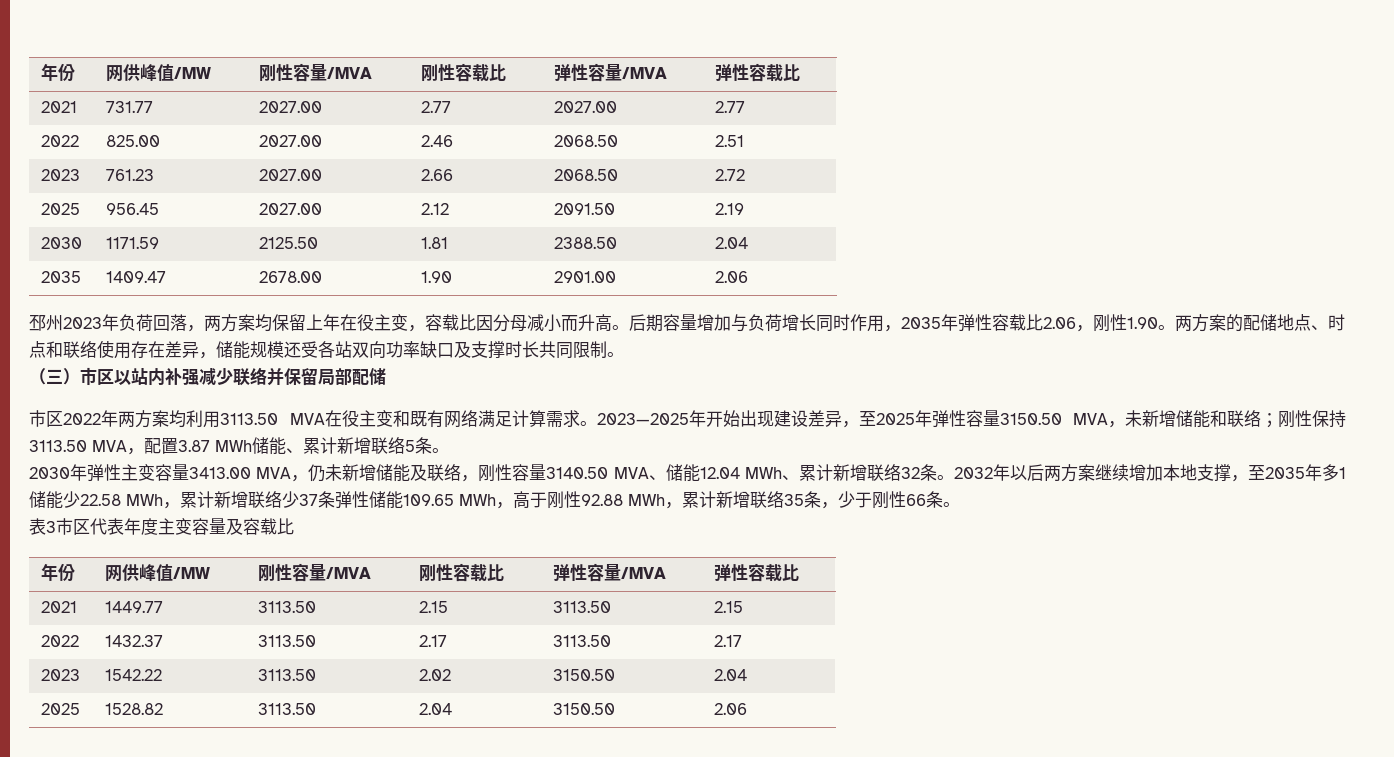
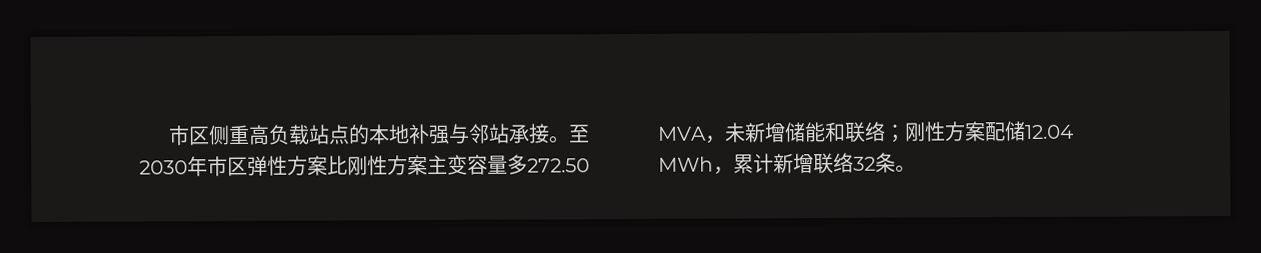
[40,63,75,82] [105,64,211,82] [258,63,372,82] [420,63,506,82] [553,63,667,82] [714,63,800,82] [40,101,77,113] [105,101,153,113] [258,101,322,113] [420,101,451,113] [553,101,617,113] [714,101,745,113] [40,135,79,147] [105,135,160,147] [258,135,322,147] [420,135,453,147] [553,135,618,147] [714,135,744,147] [40,169,80,181] [105,169,154,181] [258,169,322,181] [420,169,453,181] [553,169,618,181] [714,169,745,181] [40,203,80,215] [105,203,159,215] [258,203,322,215] [420,203,449,215] [553,203,615,215] [714,203,744,215] [40,237,82,249] [105,237,159,249] [258,237,318,249] [420,237,448,249] [553,237,617,249] [714,237,748,249] [40,271,81,283] [105,271,166,283] [258,271,322,283] [420,271,452,283] [553,271,616,283] [714,271,748,283] [29,314,1345,332] [29,340,624,359] [29,367,386,386] [29,410,1062,428] 年份 | 网供峰值/MW | 刚性容量/MVA | 刚性容载比 | 弹性容量/MVA | 弹性容载比 // 2021 | 731.77 | 2027.00 | 2.77 | 2027.00 | 2.77 // 2022 | 825.00 | 2027.00 | 2.46 | 2068.50 | 2.51 // 2023 | 761.23 | 2027.00 | 2.66 | 2068.50 | 2.72 // 2025 | 956.45 | 2027.00 | 2.12 | 2091.50 | 2.19 // 2030 | 1171.59 | 2125.50 | 1.81 | 2388.50 | 2.04 // 2035 | 1409.47 | 2678.00 | 1.90 | 2901.00 | 2.06 // 邳州2023年负荷回落，两方案均保留上年在役主变，容载比因分母减小而升高。后期容量增加与负荷增长同时作用，2035年弹性容载比2.06，刚性1.90。两方案的配储地点、时点和联络使用存在差异，储能规模还受各站双向功率缺口及支撑时长共同限制。 // （三）市区以站内补强减少联络并保留局部配储 // 市区2022年两方案均利用3113.50 MVA在役主变和既有网络满足计算需求。2023—2025年开始出现建设差异，至2025年弹性容量3150.50 -> [168,123,591,146] [139,154,590,177] 市区侧重高负载站点的本地补强与邻站承接。至2030年市区弹性方案比刚性方案主变容量多272.50
[1312,410,1346,428] [29,437,449,455] [29,464,700,482] 保持3113.50 MVA，配置3.87 MWh储能、累计新增联络5条。 // 2030年弹性主变容量3413.00 MVA，仍未新增储能及联络，刚性容量3140.50 MVA、储能 -> [944,121,1026,142] 方案配储
[782,475,800,480] 、 -> [713,166,734,175] ，
[954,464,1346,482] [29,491,960,509] [29,518,294,535] [40,563,75,582] [104,564,210,582] [257,563,371,582] [418,563,504,582] [552,563,666,582] [713,563,799,582] [40,601,77,613] [104,601,163,613] [257,601,316,613] [418,601,448,613] [552,601,611,613] [713,601,743,613] [40,635,79,647] [104,635,163,647] [257,635,316,647] [418,635,447,647] [552,635,611,647] [713,635,742,647] [40,669,80,681] [104,669,162,681] [257,669,316,681] [418,669,451,681] [552,669,615,681] [713,669,747,681] [40,703,80,715] [104,703,163,715] [257,703,316,715] [418,703,452,715] [552,703,615,715] [713,703,747,715] 2032年以后两方案继续增加本地支撑，至2035年多1储能少22.58 MWh，累计新增联络少37条弹性储能109.65 MWh，高于刚性92.88 MWh，累计新增联络35条，少于刚性66条。 // 表3市区代表年度主变容量及容载比 // 年份 | 网供峰值/MW | 刚性容量/MVA | 刚性容载比 | 弹性容量/MVA | 弹性容载比 // 2021 | 1449.77 | 3113.50 | 2.15 | 3113.50 | 2.15 // 2022 | 1432.37 | 3113.50 | 2.17 | 3113.50 | 2.17 // 2023 | 1542.22 | 3113.50 | 2.02 | 3150.50 | 2.04 // 2025 | 1528.82 | 3113.50 | 2.04 | 3150.50 | 2.06 -> (916, 168) none

